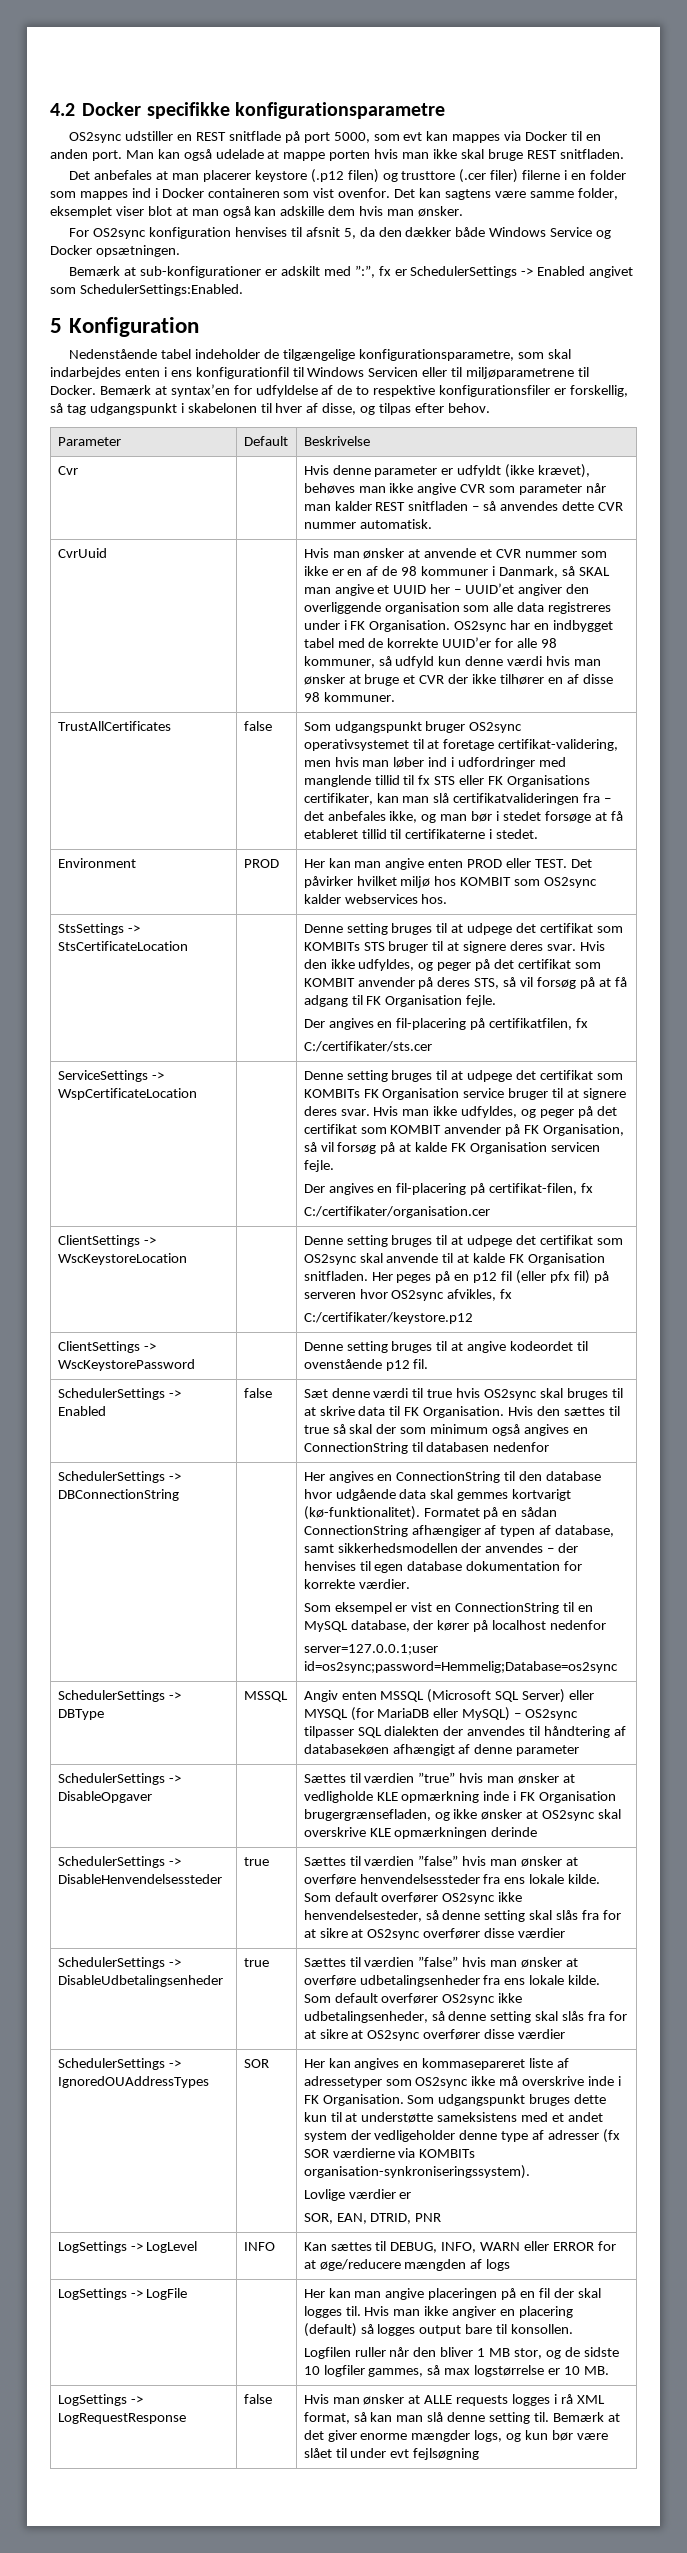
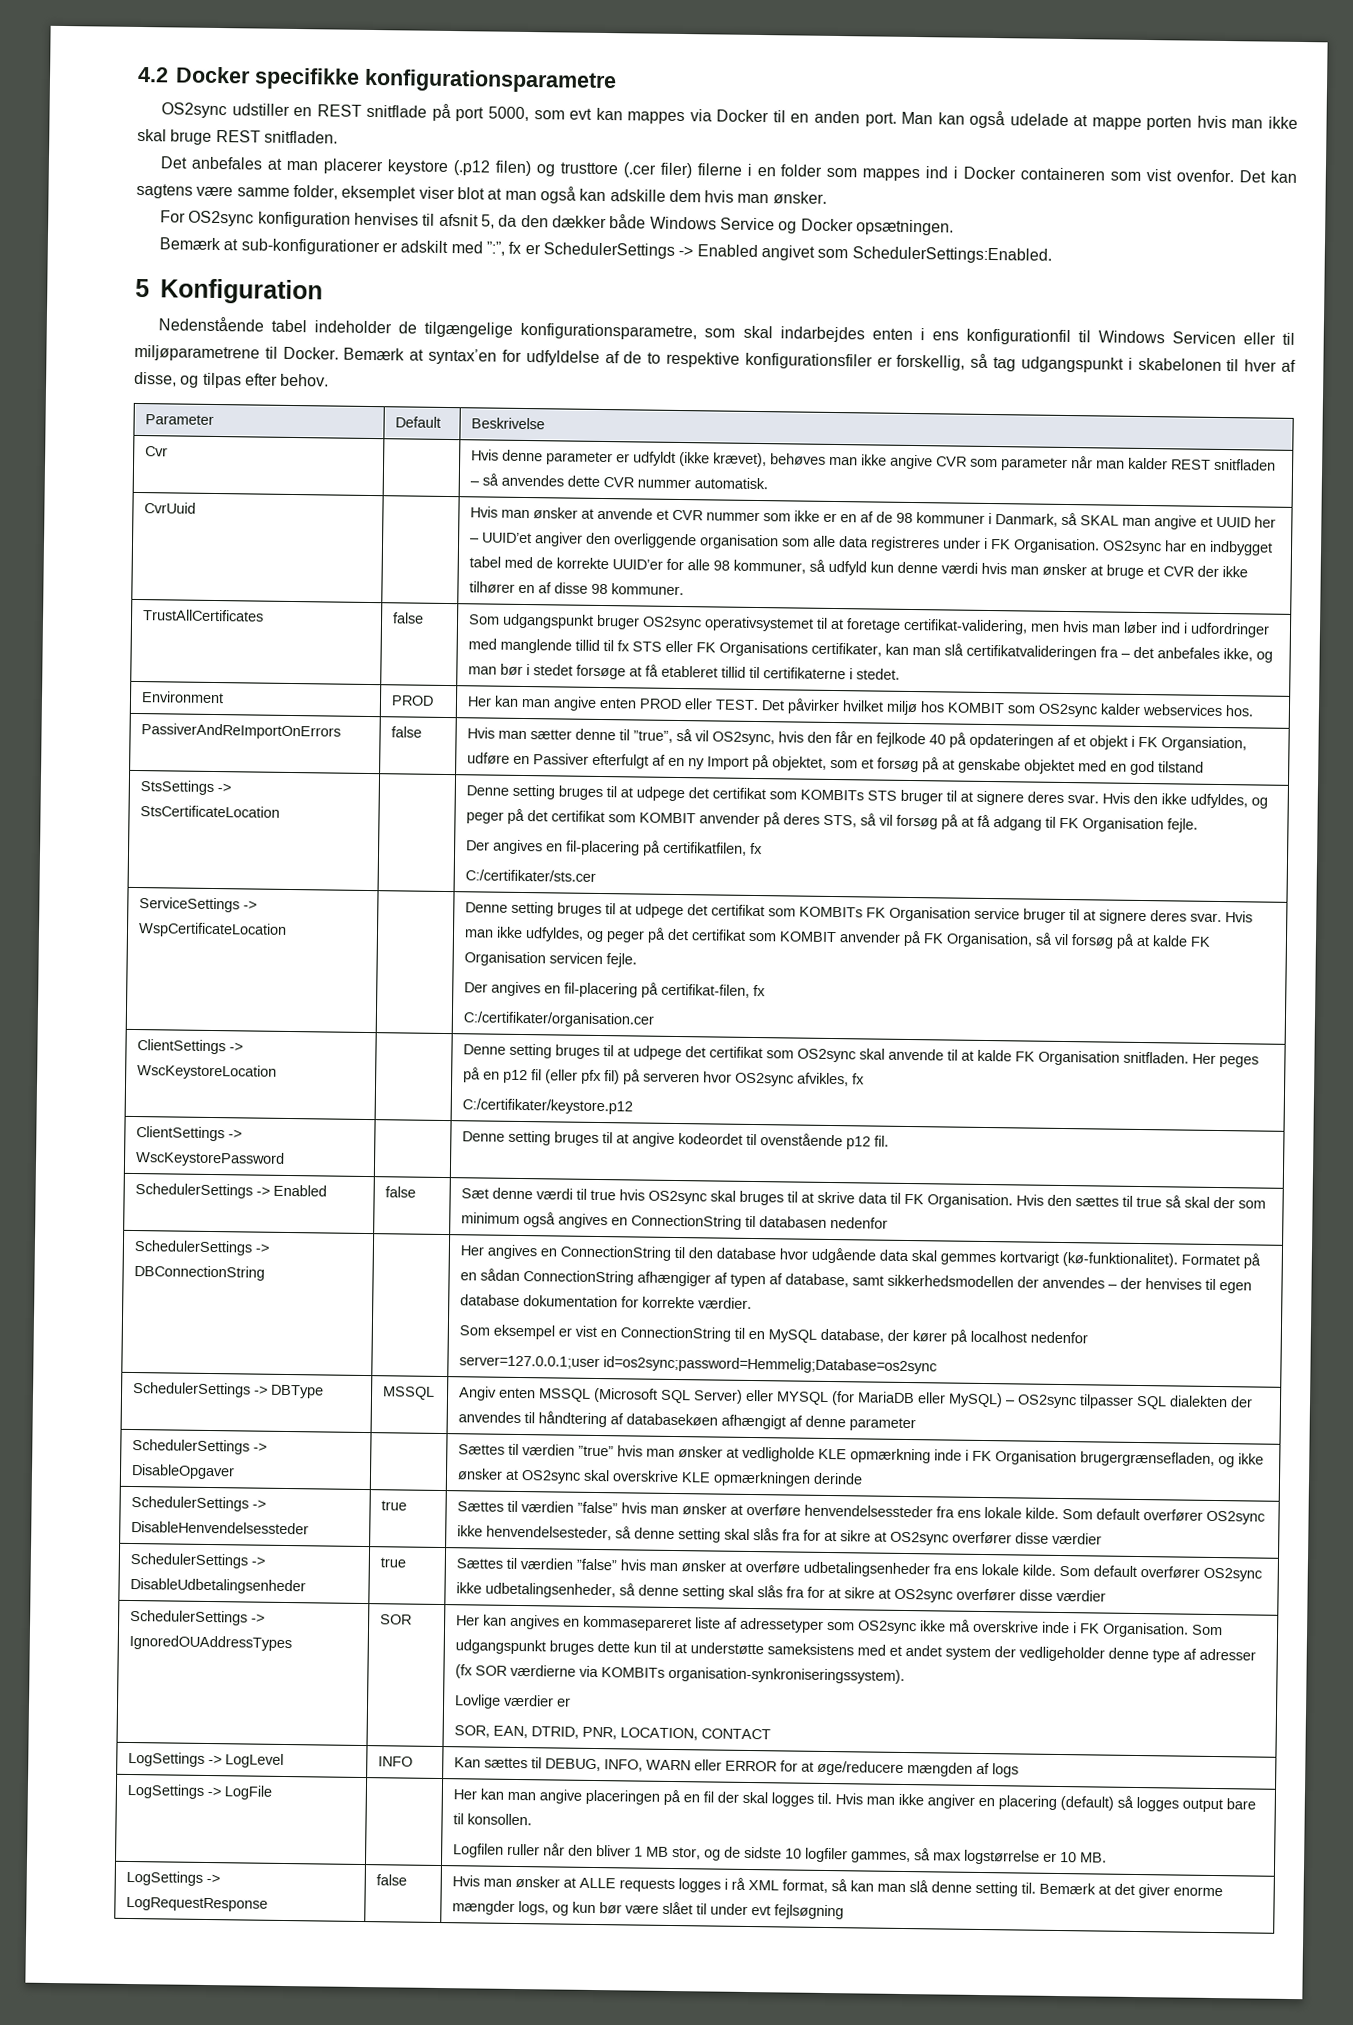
(448, 899) none -> [140,723,341,740] [390,726,422,738] [466,727,1247,752] [466,752,1204,776] // PassiverAndReImportOnErrors | false | Hvis man sætter denne til ”true”, så vil OS2sync, hvis den får en fejlkode 40 på opdateringen af et objekt i FK Organsiation, udføre en Passiver efterfulgt af en ny Import på objektet, som et forsøg på at genskabe objektet med en god tilstand
[415,2213,442,2222] PNR -> [581,1726,771,1741] PNR, LOCATION, CONTACT

